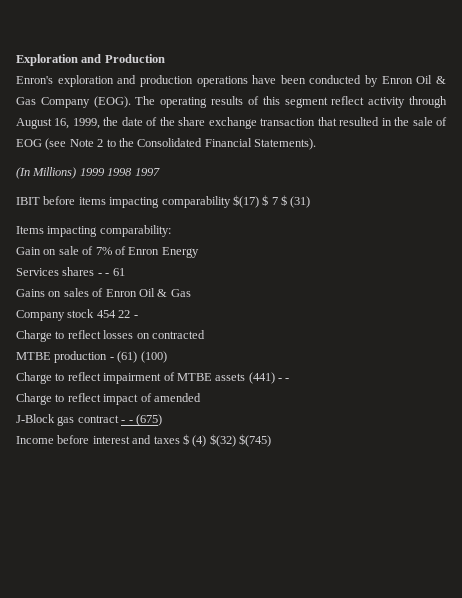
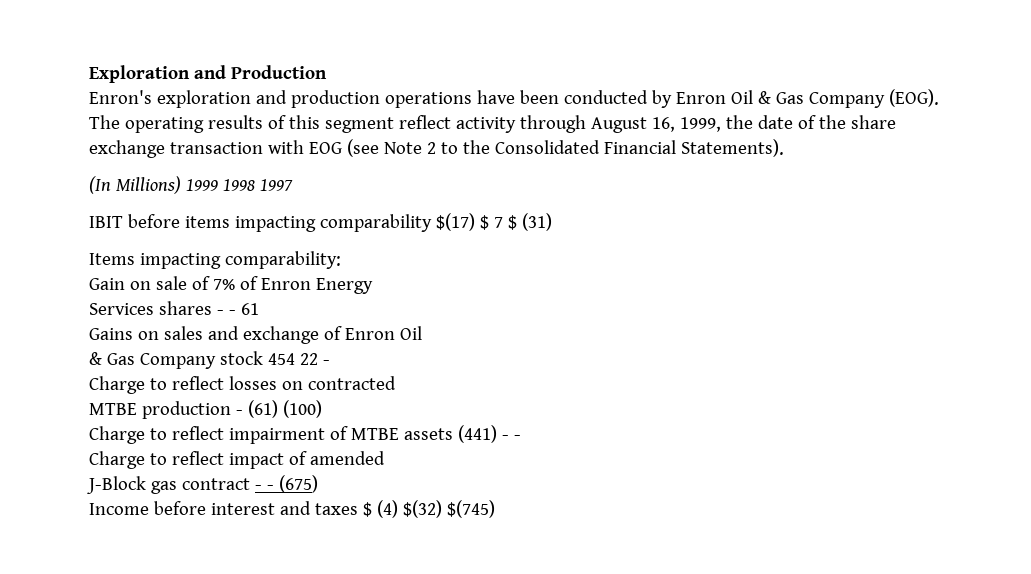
[317,117,447,126] that resulted in the sale of -> [267,140,304,154] with
(89, 292) none -> [207,326,319,344] and exchange
[157,289,191,297] & Gas // -> [89,352,135,365] // & Gas

